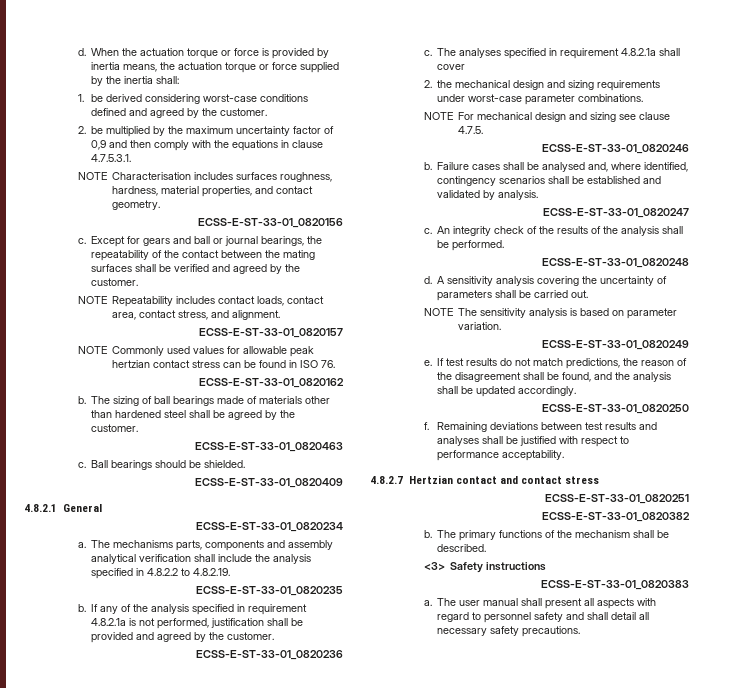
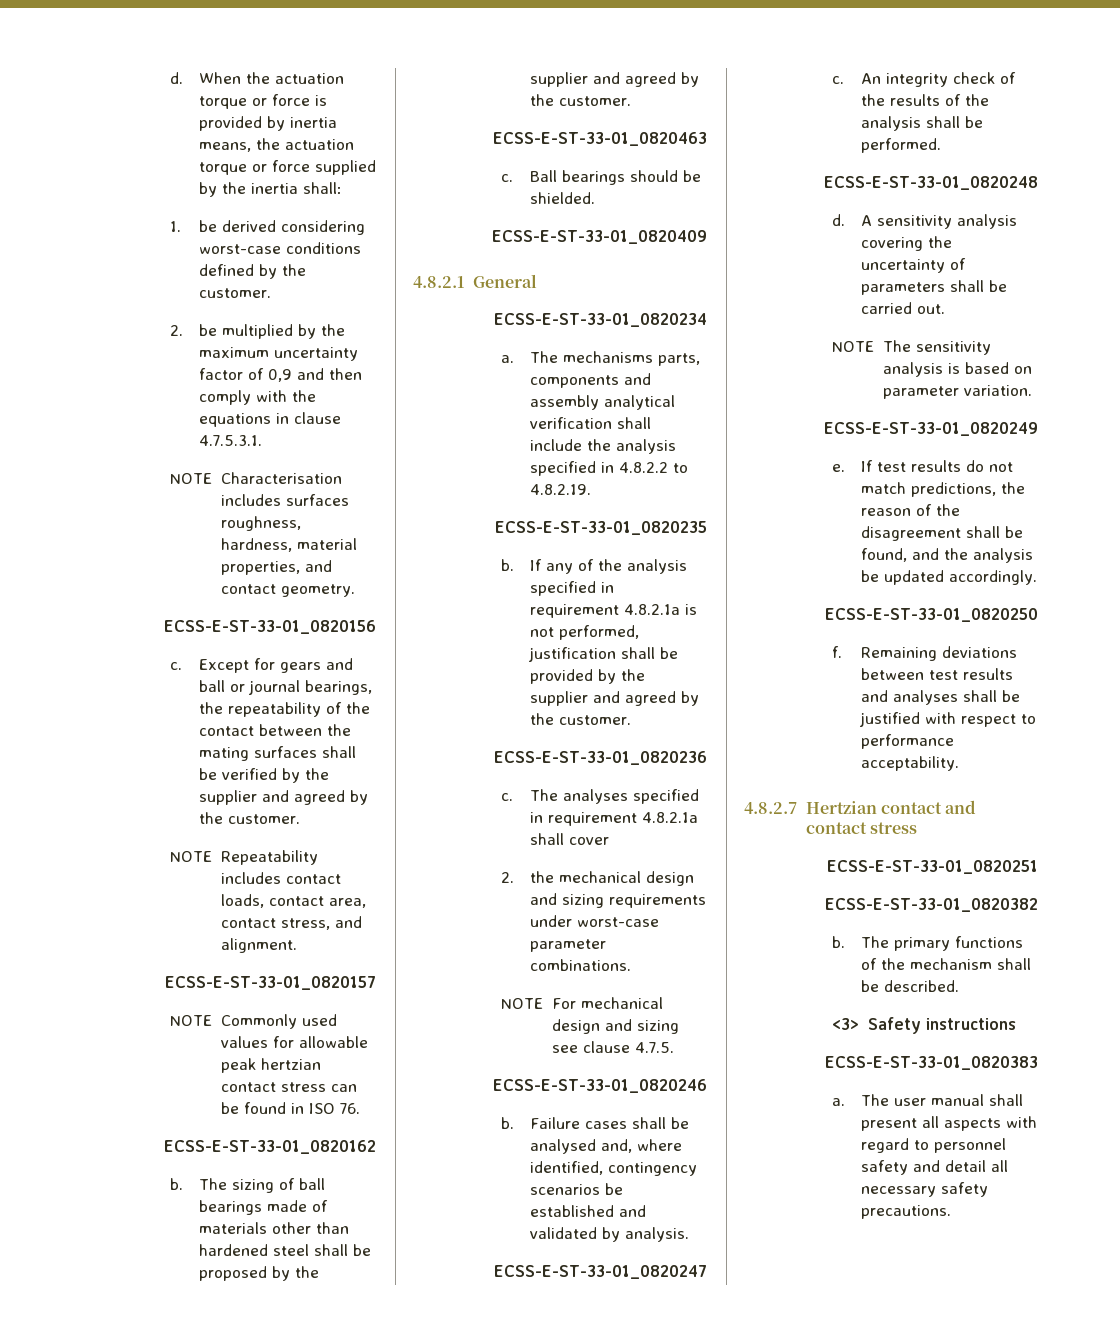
[129,108,185,118] and agreed -> (254, 270) none
(210, 268) none -> [281,768,329,783] [198,790,257,805] by the supplier
(226, 414) none -> [198,1266,319,1281] [529,72,620,87] proposed by the supplier and
(134, 637) none -> [597,669,645,684] [529,691,588,706] by the supplier
[548,176,570,184] shall -> (600, 1189) none
[437,386,459,394] shall -> (1033, 555) none
[587,612,609,620] shall -> (940, 1166) none

